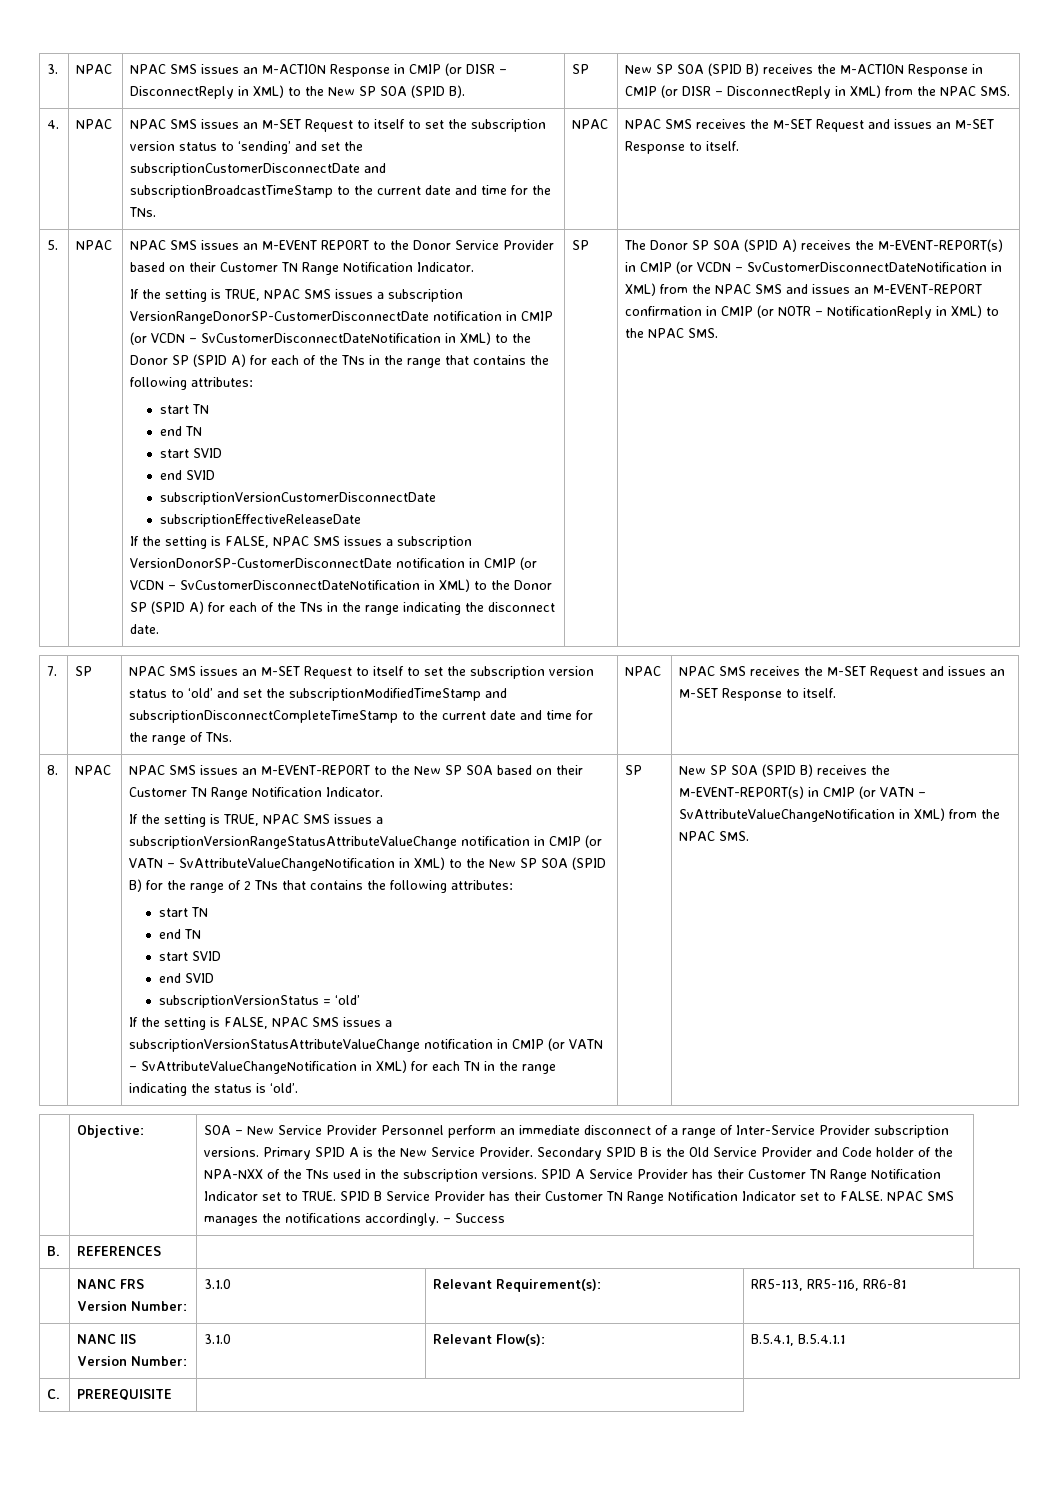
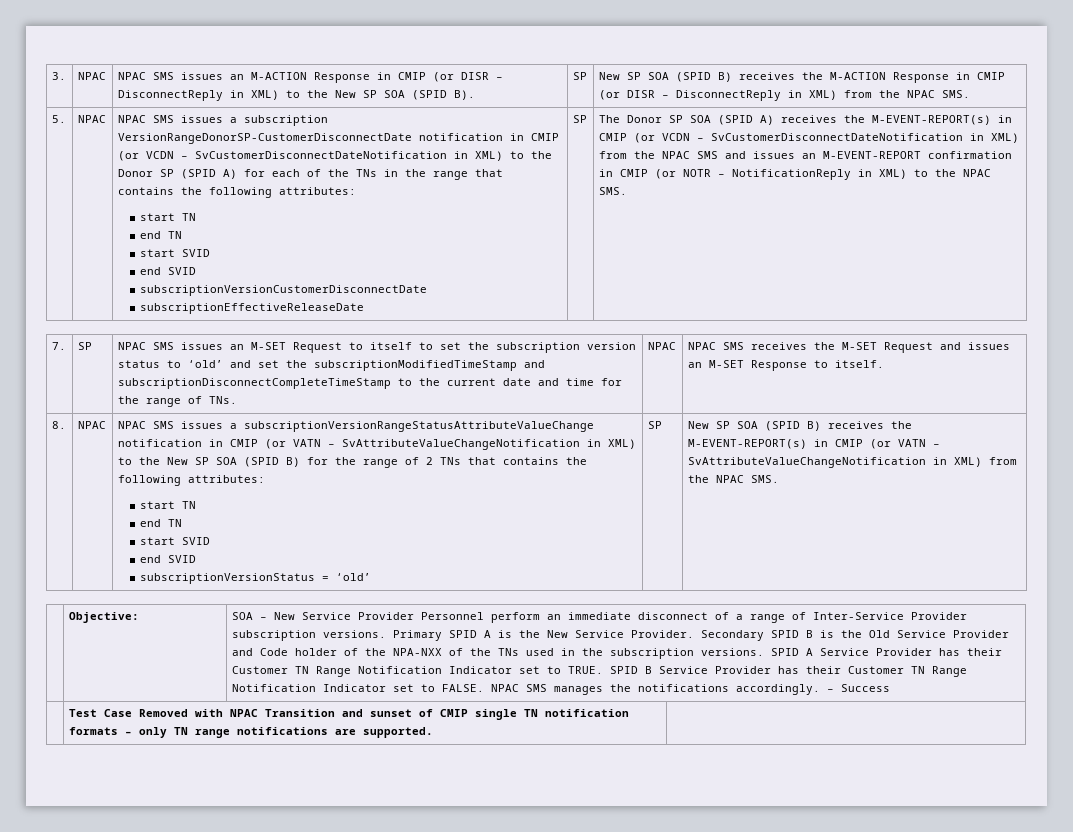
[47,120,60,129] [76,119,113,129] [130,119,547,132] [130,141,364,154] [130,163,387,176] [130,185,552,198] [129,207,157,217] [572,119,609,129] [625,119,995,132] [625,141,740,154] // 4. | NPAC | NPAC SMS issues an M-SET Request to itself to set the subscription version status to ‘sending’ and set the subscriptionCustomerDisconnectDate and subscriptionBroadcastTimeStamp to the current date and time for the TNs. | NPAC | NPAC SMS receives the M-SET Request and issues an M-SET Response to itself. -> (970, 94) none
[243,240,555,250] [130,262,475,275] [130,289,374,302] an M-EVENT REPORT to the Donor Service Provider based on their Customer TN Range Notification Indicator. // If the setting is TRUE, NPAC SMS issues -> (223, 119) none
[130,536,473,549] [130,557,538,570] [130,579,553,592] [130,601,556,615] [130,624,160,634] // If the setting is FALSE, NPAC SMS issues a subscription VersionDonorSP-CustomerDisconnectDate notification in CMIP (or VCDN – SvCustomerDisconnectDateNotification in XML) to the Donor SP (SPID A) for each of the TNs in the range indicating the disconnect date. -> (364, 308) none
[242,765,584,775] [129,787,384,800] [129,814,373,827] an M-EVENT-REPORT to the New SP SOA based on their Customer TN Range Notification Indicator. // If the setting is TRUE, NPAC SMS issues -> (223, 425) none
[129,1017,393,1030] [129,1038,604,1052] [129,1060,557,1074] [129,1083,299,1096] // If the setting is FALSE, NPAC SMS issues a subscriptionVersionStatusAttributeValueChange notification in CMIP (or VATN – SvAttributeValueChangeNotification in XML) for each TN in the range indicating the status is ‘old’. -> (371, 577) none
[47,1246,61,1256] [77,1246,162,1256] [77,1279,145,1289] [77,1301,188,1311] [204,1279,232,1289] [433,1279,602,1292] [751,1279,907,1291] [77,1334,137,1344] [77,1356,188,1366] [204,1334,232,1344] [433,1334,546,1346] [751,1334,846,1346] [47,1389,61,1399] [77,1389,173,1400] B. | REFERENCES | // | NANC FRS Version Number: | 3.1.0 | Relevant Requirement(s): | RR5-113, RR5-116, RR6-81 // | NANC IIS Version Number: | 3.1.0 | Relevant Flow(s): | B.5.4.1, B.5.4.1.1 // C. | PREREQUISITE -> [68,709,629,720] [68,727,433,738] | Test Case Removed with NPAC Transition and sunset of CMIP single TN notification formats – only TN range notifications are supported.

